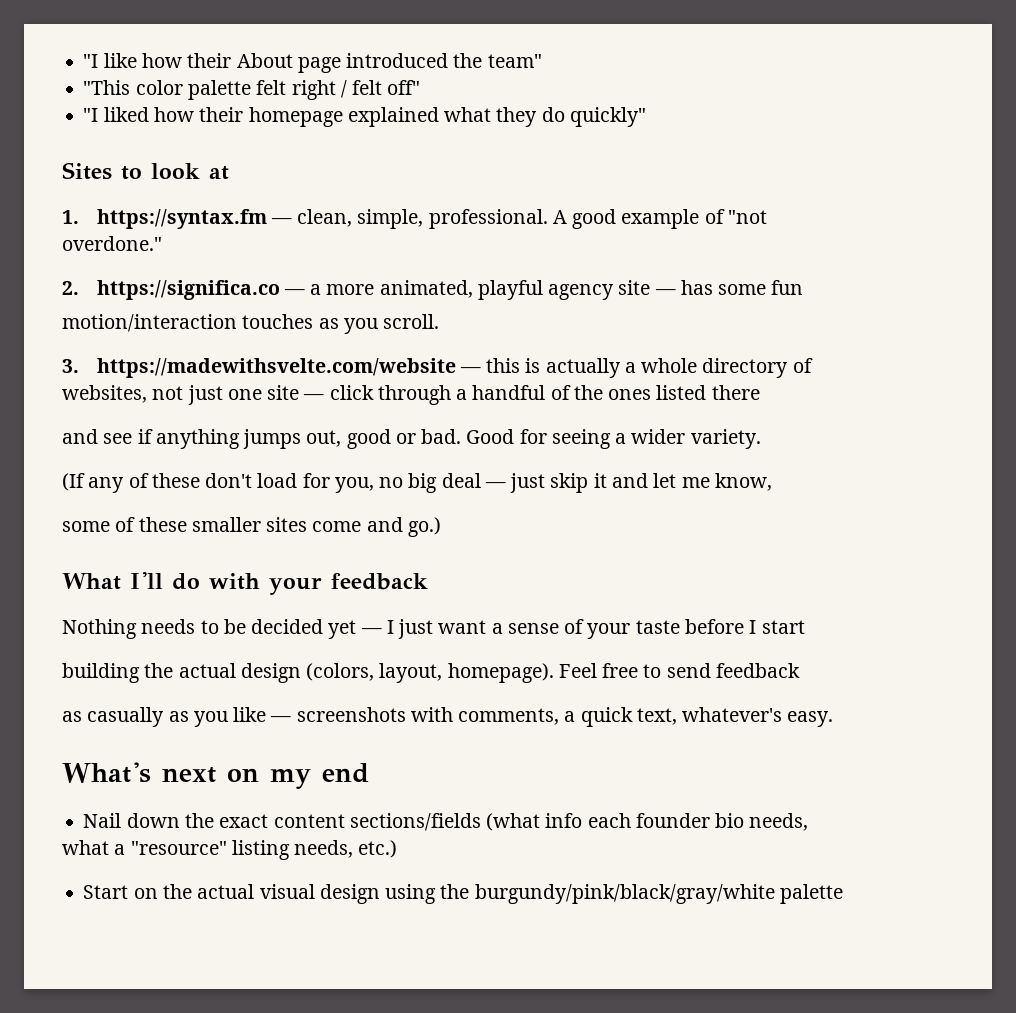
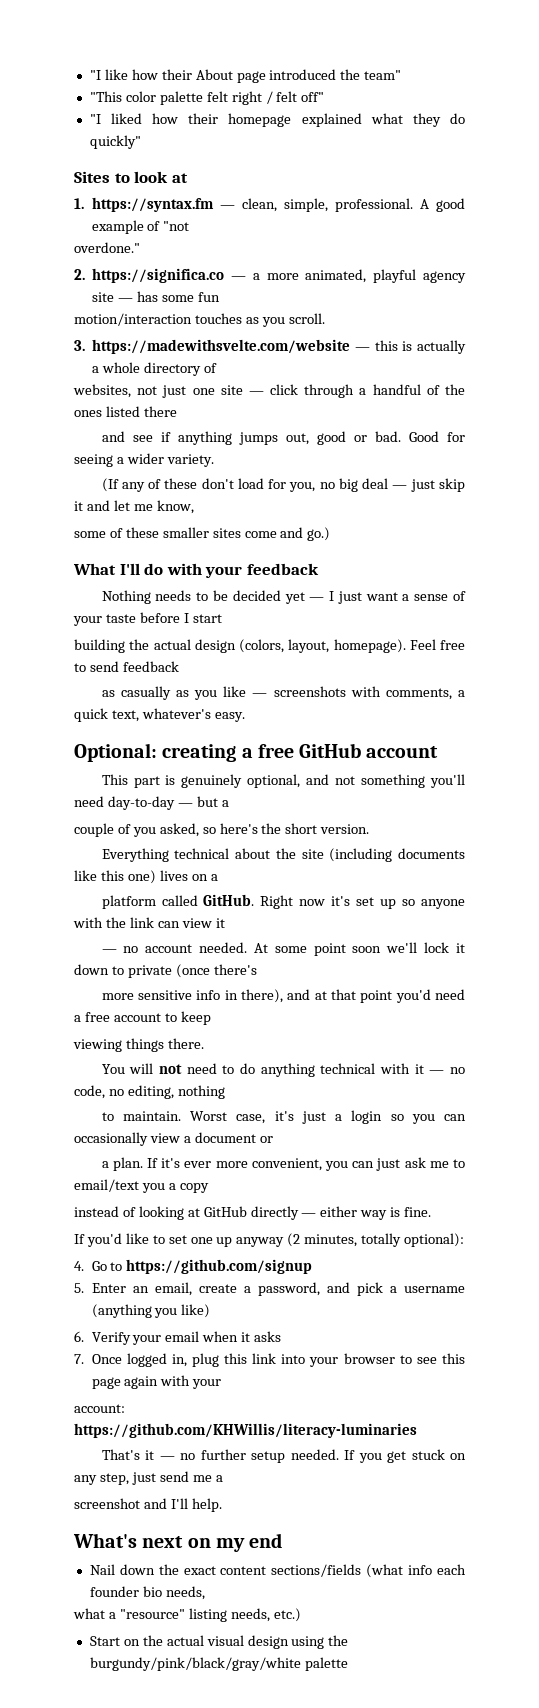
(834, 719) none -> [74,743,439,762] [101,774,465,788] [74,796,229,810] [74,823,370,837] [101,848,465,862] [74,870,218,884] [101,894,465,909] [73,917,225,928] [101,942,466,956] [74,964,257,978] [101,989,465,1003] [74,1011,211,1025] [73,1038,204,1052] [101,1063,465,1077] [74,1085,225,1099] [101,1110,466,1124] [74,1132,273,1146] [101,1157,466,1171] [74,1179,209,1193] [74,1206,432,1220] [74,1233,465,1247] [74,1259,313,1274] [74,1282,465,1296] [91,1304,211,1318] [74,1331,282,1345] [74,1353,465,1367] [91,1375,222,1389] [74,1404,125,1413] [74,1423,417,1438] [101,1449,466,1463] [74,1471,223,1485] [74,1498,222,1512] // Optional: creating a free GitHub account // This part is genuinely optional, and not something you'll need day-to-day — but a // couple of you asked, so here's the short version. // Everything technical about the site (including documents like this one) lives on a // platform called GitHub. Right now it's set up so anyone with the link can view it // — no account needed. At some point soon we'll lock it down to private (once there's // more sensitive info in there), and at that point you'd need a free account to keep // viewing things there. // You will not need to do anything technical with it — no code, no editing, nothing // to maintain. Worst case, it's just a login so you can occasionally view a document or // a plan. If it's ever more convenient, you can just ask me to email/text you a copy // instead of looking at GitHub directly — either way is fine. // If you'd like to set one up anyway (2 minutes, totally optional): // 4. Go to https://github.com/signup // 5. Enter an email, create a password, and pick a username (anything you like) // 6. Verify your email when it asks // 7. Once logged in, plug this link into your browser to see this page again with your // account: https://github.com/KHWillis/literacy-luminaries // That's it — no further setup needed. If you get stuck on any step, just send me a // screenshot and I'll help.

